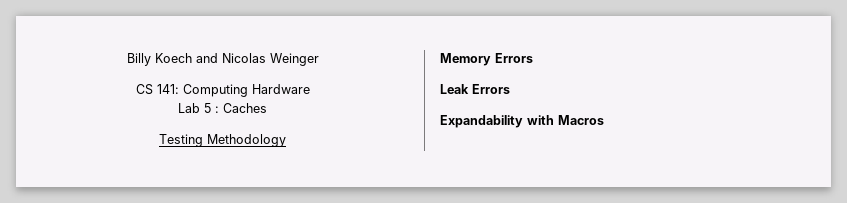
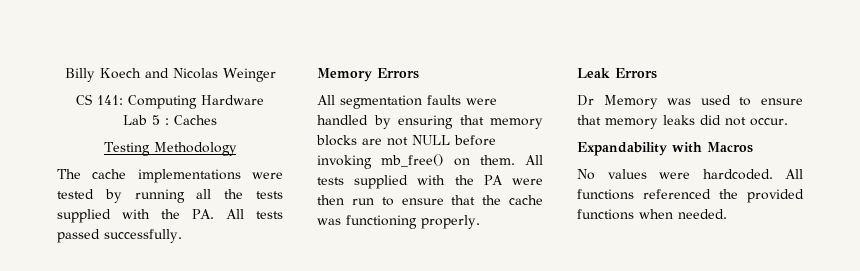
[440,53,533,66] [440,84,510,94] [440,115,604,128] Memory Errors // Leak Errors // Expandability with Macros -> [57,169,283,183] [57,189,283,203] [57,209,283,223] [57,229,182,243] [317,68,419,82] [317,95,497,109] [317,115,543,129] [316,135,496,146] [317,154,543,169] [317,175,543,189] [317,195,543,206] [317,215,480,229] [577,68,657,79] [577,95,803,109] [577,115,788,129] [577,142,753,156] [577,169,803,180] [577,189,804,203] [577,209,727,220] The cache implementations were tested by running all the tests supplied with the PA. All tests passed successfully. // Memory Errors // All segmentation faults were handled by ensuring that memory blocks are not NULL before invoking mb_free() on them. All tests supplied with the PA were then run to ensure that the cache was functioning properly. // Leak Errors // Dr Memory was used to ensure that memory leaks did not occur. // Expandability with Macros // No values were hardcoded. All functions referenced the provided functions when needed.

